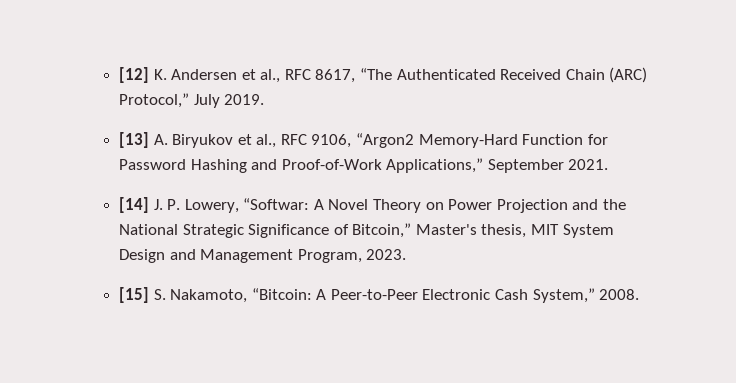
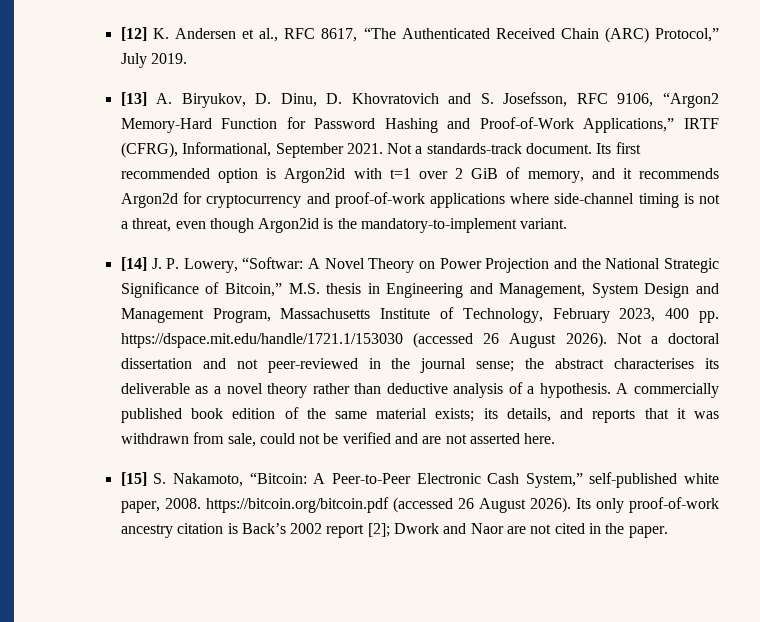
[172,134,277,148] Biryukov et al., -> [181,92,568,108] Biryukov, D. Dinu, D. Khovratovich and S. Josefsson,
(484, 165) none -> [684,118,720,129] [120,142,272,158] IRTF (CFRG), Informational,
(609, 164) none -> [387,142,641,154] [120,167,719,183] [120,192,721,208] [120,218,568,233] Not a standards-track document. Its first recommended option is Argon2id with t=1 over 2 GiB of memory, and it recommends Argon2d for cryptocurrency and proof-of-work applications where side-channel timing is not a threat, even though Argon2id is the mandatory-to-implement variant.
[415,224,560,238] Master's thesis, MIT -> [288,283,586,298] M.S. thesis in Engineering and Management,
[366,249,407,260] 2023. -> [280,307,719,323] [120,332,720,348] [120,358,719,373] [120,382,719,398] [120,407,720,423] [120,432,556,447] Massachusetts Institute of Technology, February 2023, 400 pp. https://dspace.mit.edu/handle/1721.1/153030 (accessed 26 August 2026). Not a doctoral dissertation and not peer-reviewed in the journal sense; the abstract characterises its deliverable as a novel theory rather than deductive analysis of a hypothesis. A commercially published book edition of the same material exists; its details, and reports that it was withdrawn from sale, could not be verified and are not asserted here.
[599,289,640,300] 2008. -> [589,472,719,488] [120,497,719,513] [120,523,668,538] self-published white paper, 2008. https://bitcoin.org/bitcoin.pdf (accessed 26 August 2026). Its only proof-of-work ancestry citation is Back’s 2002 report [2]; Dwork and Naor are not cited in the paper.

